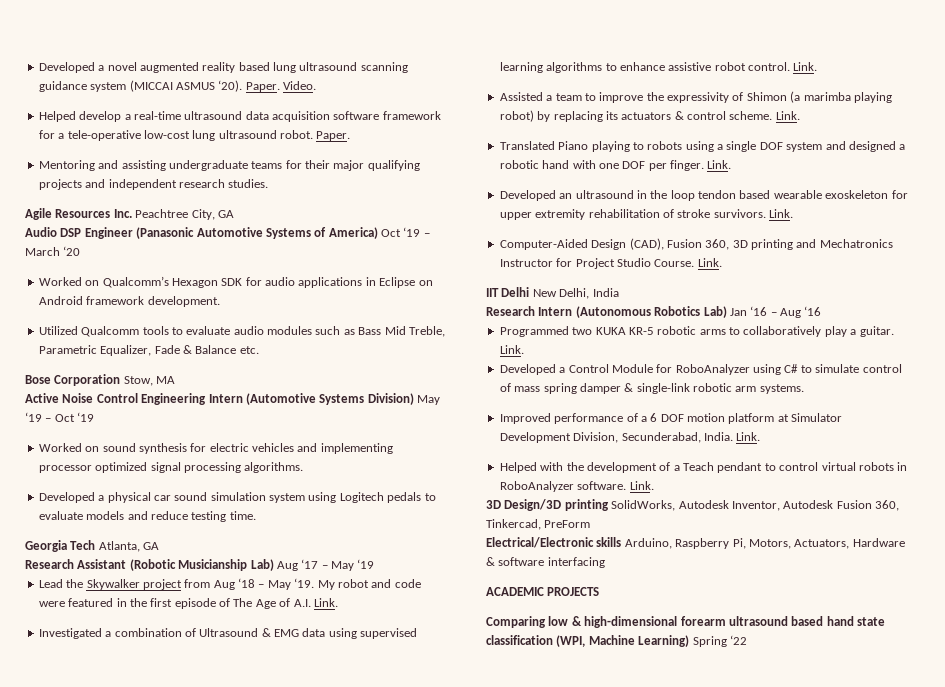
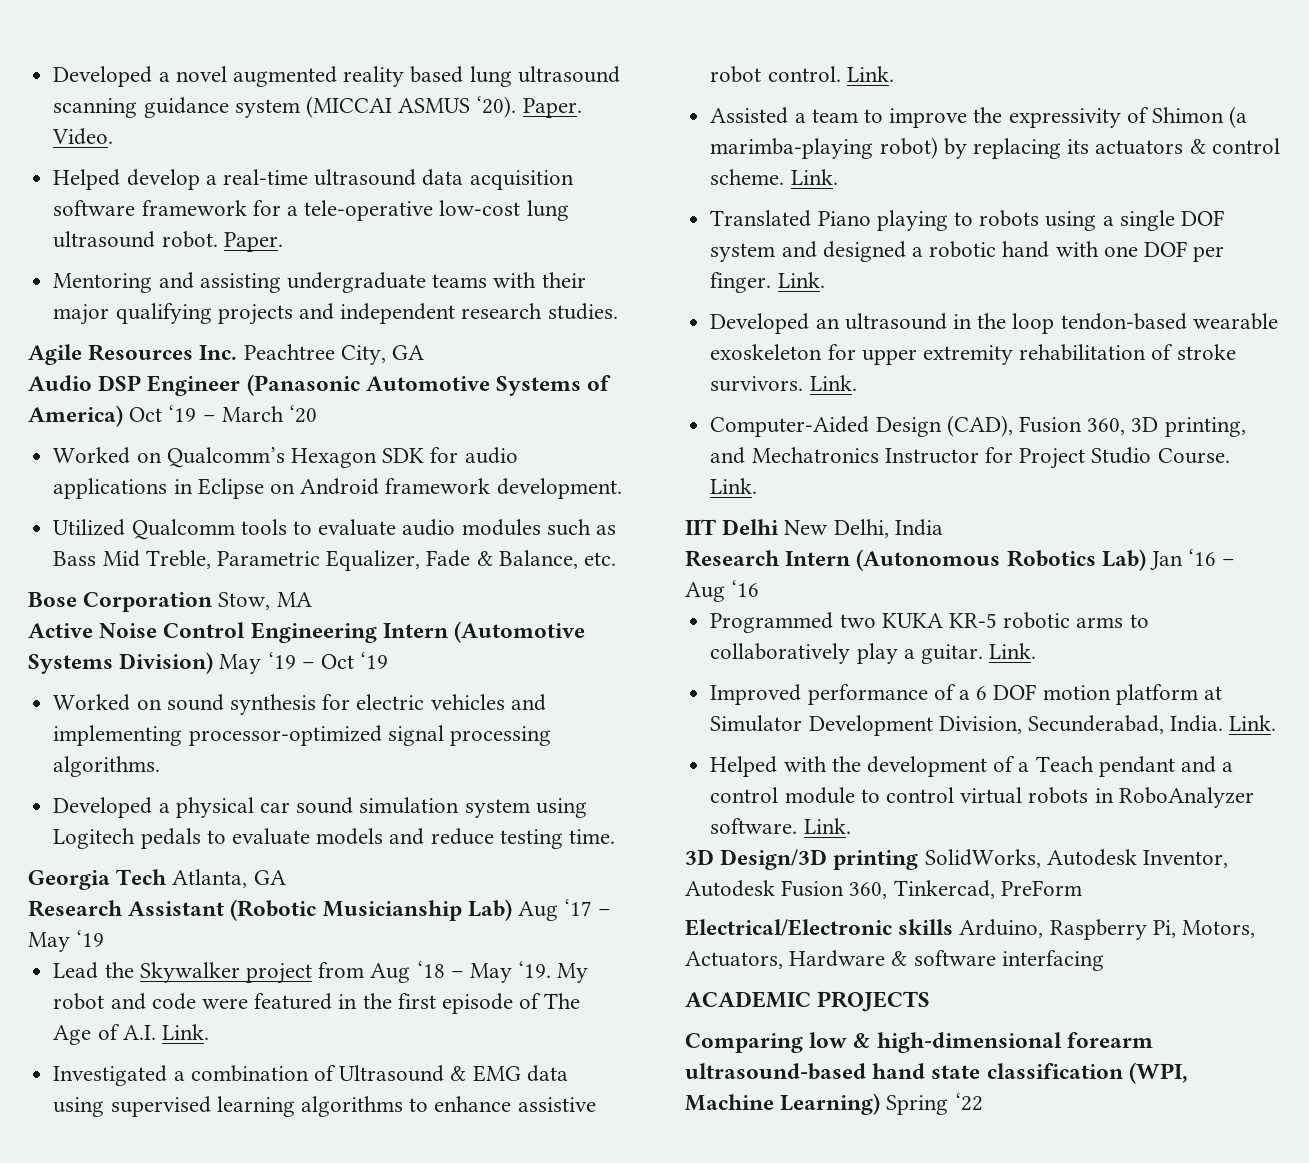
[285,160,302,169] for -> [493,272,537,288] with
[195,345,237,354] Balance -> [498,550,578,569] Balance,
[38,462,148,473] processor optimized -> [188,725,382,746] processor-optimized
[803,92,892,103] marimba playing -> [710,138,874,159] marimba-playing
[698,190,771,199] tendon based -> [1060,313,1187,330] tendon-based
[751,239,793,250] printing -> [1164,417,1246,437] printing,
[499,364,902,375] [499,383,804,394] // Developed a Control Module for RoboAnalyzer using C# to simulate control of mass spring damper & single-link robotic arm systems. -> (1037, 651) none
(763, 467) none -> [1180,756,1234,773] [710,787,855,804] and a control module
[728,616,824,626] ultrasound based -> [685,1063,866,1080] ultrasound-based

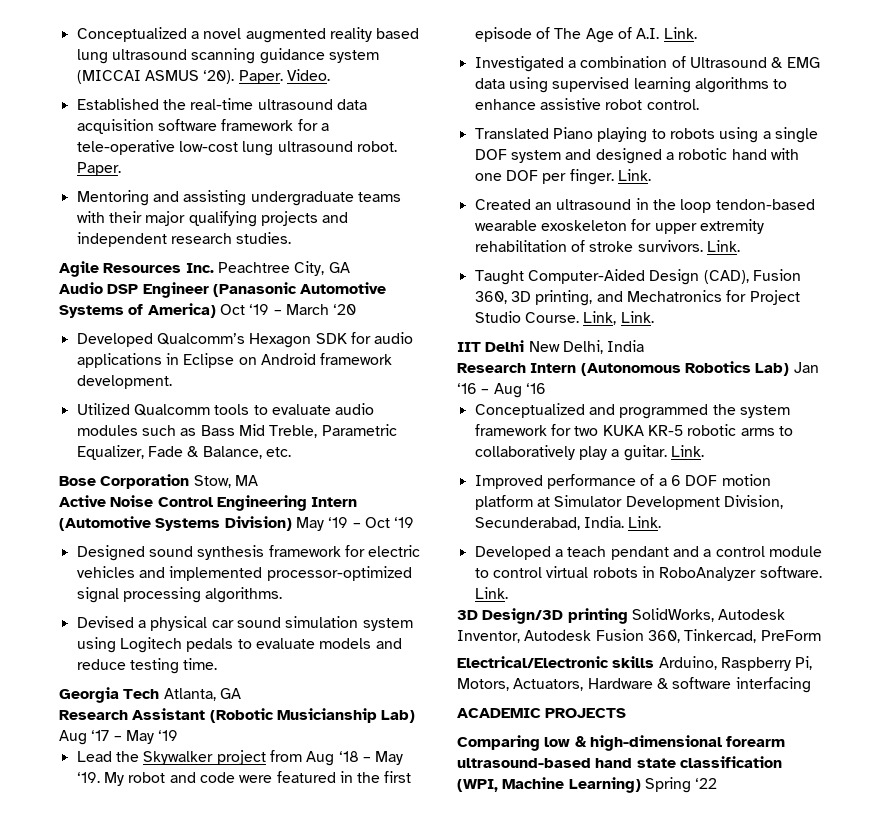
[53,66,153,87] Developed -> [76,27,187,42] Conceptualized
[53,169,217,190] Helped develop a -> [76,98,186,110] Established the
[53,447,162,464] Worked on -> [76,333,153,347] Developed
[53,694,162,711] Worked on -> [76,545,145,561] Designed
(316, 704) none -> [268,545,341,557] framework
[53,725,183,746] implementing -> [169,566,263,581] implemented
[53,797,153,818] Developed -> [76,616,134,628] Devised
[846,66,894,82] [710,106,1248,128] [710,137,1280,159] [710,169,838,185] Link. // Assisted a team to improve the expressivity of Shimon (a marimba-playing robot) by replacing its actuators & control scheme. Link. -> (699, 104) none
[710,313,810,334] Developed -> [474,199,531,210] Created
(857, 383) none -> [474,270,524,285] Taught
[884,448,979,464] Instructor -> (722, 296) none
(1230, 456) none -> [583,311,617,325] Link,
[710,612,834,633] Programmed -> [474,403,790,419] [474,424,571,436] Conceptualized and programmed the system framework for
[710,756,1094,777] Helped with the development of a Teach -> [474,546,607,560] Developed a teach

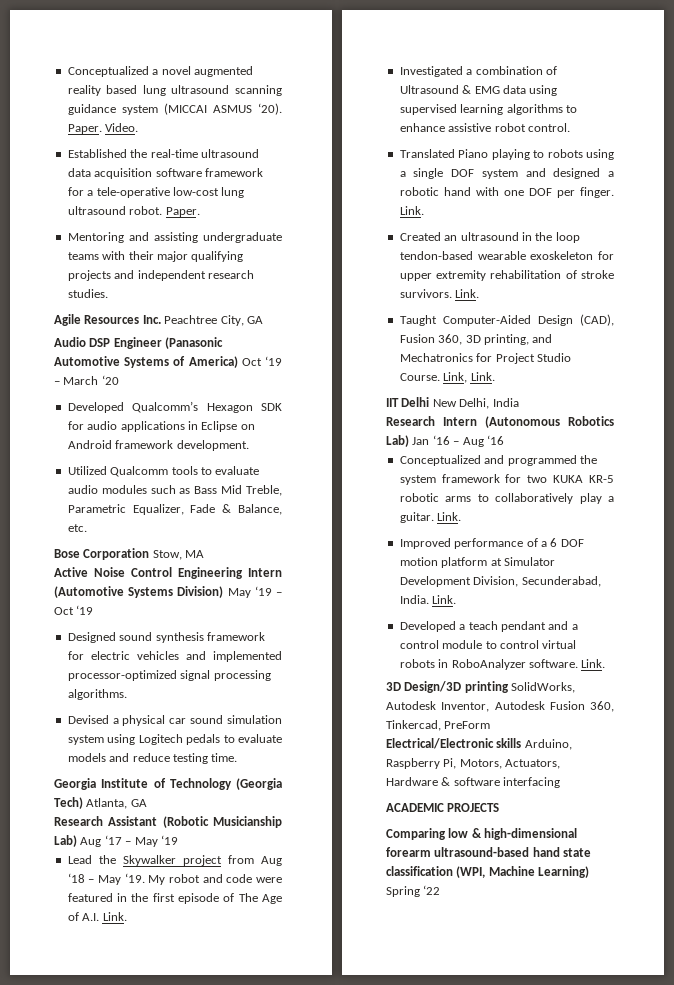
[123,689,160,699] Tech -> [101,778,282,790] [54,797,83,809] Institute of Technology (Georgia Tech)

